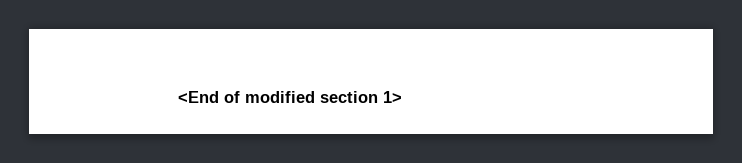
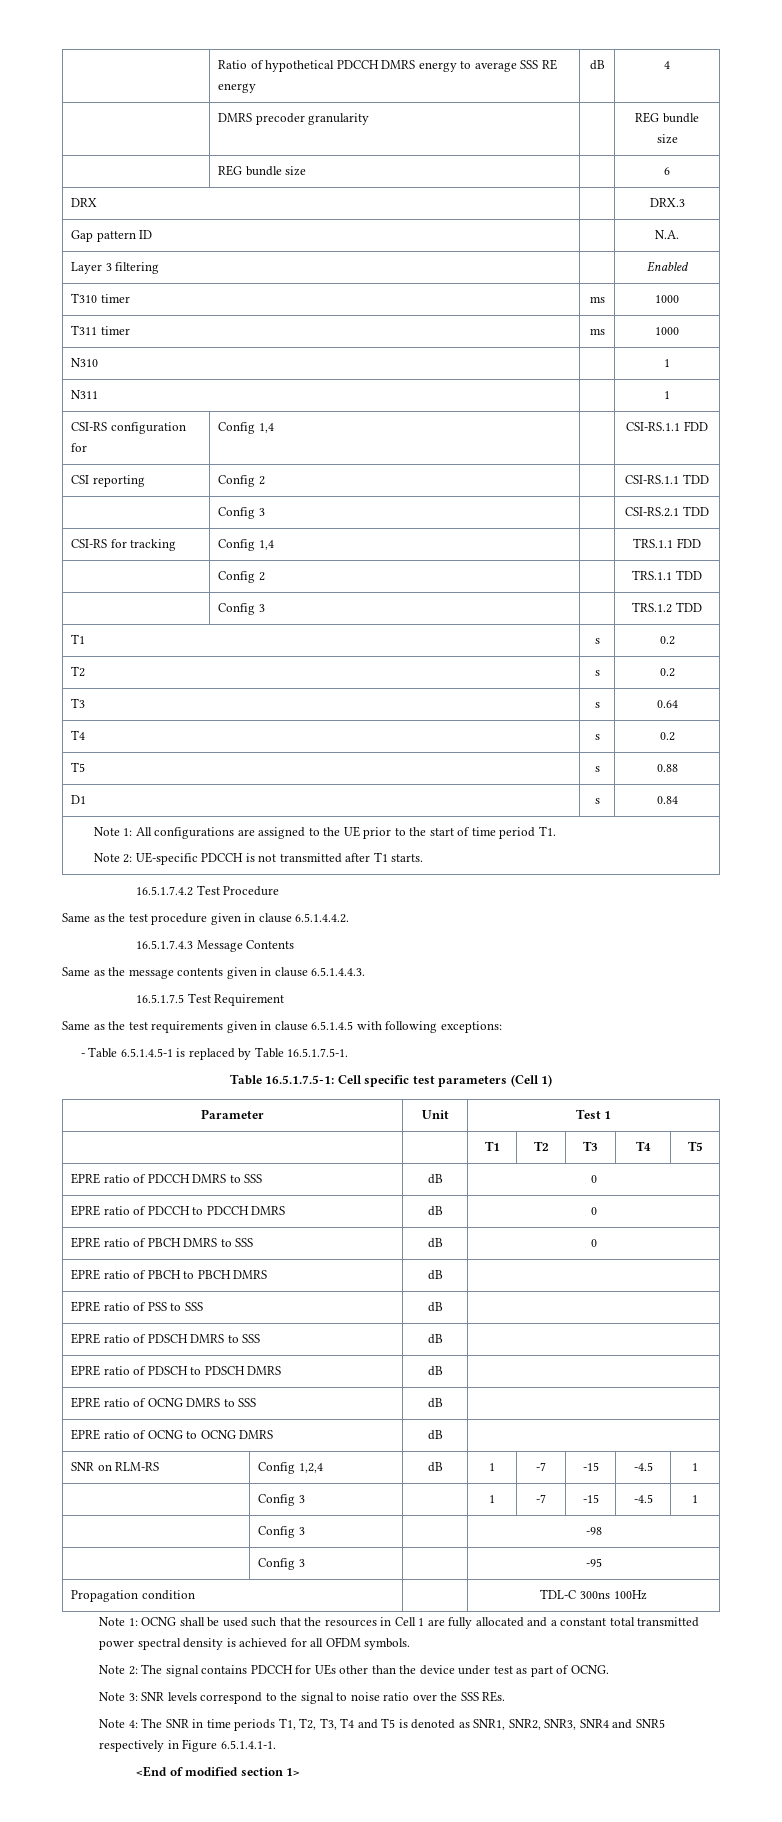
(178, 97) none -> [218,59,557,72] [218,83,257,93] [589,60,605,70] [664,61,670,69] [218,113,370,125] [635,112,699,123] [656,134,678,144] [218,165,307,176] [664,167,670,175] [71,198,98,207] [649,198,685,207] [71,230,153,242] [655,230,679,239] [71,262,160,274] [647,261,689,272] [71,293,130,303] [589,296,605,303] [655,295,679,303] [71,325,130,335] [589,328,605,335] [655,327,679,335] [71,358,99,367] [664,359,670,367] [71,390,99,399] [664,391,670,399] [71,422,186,434] [71,443,88,452] [218,422,274,434] [626,421,708,431] [71,475,145,487] [218,475,265,487] [625,474,709,484] [218,507,265,519] [625,506,709,517] [71,539,177,551] [218,539,274,551] [633,538,701,548] [218,571,265,583] [632,570,702,580] [218,603,265,615] [632,602,702,613] [71,634,86,644] [594,638,600,644] [659,636,675,645] [71,666,86,677] [594,670,600,676] [659,668,675,677] [71,698,86,708] [594,702,600,708] [656,700,678,708] [71,730,86,740] [594,734,600,740] [659,732,675,741] [71,762,86,772] [594,766,600,772] [656,764,678,772] [71,795,87,804] [594,798,600,804] [656,796,678,804] [93,826,556,839] [93,852,424,865] [136,885,280,896] [62,913,350,925] [136,940,295,952] [62,967,366,979] [136,993,285,1006] [62,1021,502,1033] [80,1047,349,1060] [229,1074,553,1087] [201,1109,264,1119] [421,1110,449,1119] [575,1109,612,1119] [484,1141,500,1151] [533,1141,549,1151] [583,1141,598,1151] [635,1141,651,1151] [687,1141,703,1151] [71,1173,263,1184] [427,1174,443,1184] [590,1175,597,1183] [71,1205,286,1216] [427,1206,443,1216] [590,1207,597,1215] [71,1237,254,1248] [427,1238,443,1248] [590,1239,597,1247] [71,1269,268,1280] [427,1270,443,1280] [71,1301,203,1312] [427,1302,443,1312] [71,1333,261,1344] [427,1334,443,1344] [71,1365,282,1376] [427,1366,443,1376] [71,1397,257,1408] [427,1398,443,1408] [71,1429,274,1440] [427,1430,443,1440] [71,1462,160,1471] [258,1462,323,1474] [427,1462,443,1472] [489,1463,495,1471] [536,1462,546,1471] [582,1462,599,1471] [633,1462,653,1471] [692,1463,698,1471] [258,1494,305,1506] [489,1495,495,1503] [536,1494,546,1503] [582,1494,599,1503] [633,1494,653,1503] [692,1495,698,1503] [258,1526,305,1538] [585,1527,602,1535] [258,1558,305,1570] [585,1558,602,1567] [71,1590,195,1602] [540,1589,647,1600] [99,1617,700,1629] [99,1637,411,1650] [99,1664,609,1677] [99,1691,506,1704] [99,1718,665,1731] [99,1739,276,1752] | Ratio of hypothetical PDCCH DMRS energy to average SSS RE energy | dB | 4 // | DMRS precoder granularity | | REG bundle size // | REG bundle size | | 6 // DRX | | DRX.3 // Gap pattern ID | | N.A. // Layer 3 filtering | | Enabled // T310 timer | ms | 1000 // T311 timer | ms | 1000 // N310 | | 1 // N311 | | 1 // CSI-RS configuration for | Config 1,4 | | CSI-RS.1.1 FDD // CSI reporting | Config 2 | | CSI-RS.1.1 TDD // | Config 3 | | CSI-RS.2.1 TDD // CSI-RS for tracking | Config 1,4 | | TRS.1.1 FDD // | Config 2 | | TRS.1.1 TDD // | Config 3 | | TRS.1.2 TDD // T1 | s | 0.2 // T2 | s | 0.2 // T3 | s | 0.64 // T4 | s | 0.2 // T5 | s | 0.88 // D1 | s | 0.84 // Note 1: All configurations are assigned to the UE prior to the start of time period T1. // Note 2: UE-specific PDCCH is not transmitted after T1 starts. // 16.5.1.7.4.2 Test Procedure // Same as the test procedure given in clause 6.5.1.4.4.2. // 16.5.1.7.4.3 Message Contents // Same as the message contents given in clause 6.5.1.4.4.3. // 16.5.1.7.5 Test Requirement // Same as the test requirements given in clause 6.5.1.4.5 with following exceptions: // - Table 6.5.1.4.5-1 is replaced by Table 16.5.1.7.5-1. // Table 16.5.1.7.5-1: Cell specific test parameters (Cell 1) // Parameter | Unit | Test 1 // | | T1 | T2 | T3 | T4 | T5 // EPRE ratio of PDCCH DMRS to SSS | dB | 0 // EPRE ratio of PDCCH to PDCCH DMRS | dB | 0 // EPRE ratio of PBCH DMRS to SSS | dB | 0 // EPRE ratio of PBCH to PBCH DMRS | dB | // EPRE ratio of PSS to SSS | dB | // EPRE ratio of PDSCH DMRS to SSS | dB | // EPRE ratio of PDSCH to PDSCH DMRS | dB | // EPRE ratio of OCNG DMRS to SSS | dB | // EPRE ratio of OCNG to OCNG DMRS | dB | // SNR on RLM-RS | Config 1,2,4 | dB | 1 | -7 | -15 | -4.5 | 1 // | Config 3 | | 1 | -7 | -15 | -4.5 | 1 // | Config 3 | | -98 // | Config 3 | | -95 // Propagation condition | | TDL-C 300ns 100Hz // Note 1: OCNG shall be used such that the resources in Cell 1 are fully allocated and a constant total transmitted power spectral density is achieved for all OFDM symbols. // Note 2: The signal contains PDCCH for UEs other than the device under test as part of OCNG. // Note 3: SNR levels correspond to the signal to noise ratio over the SSS REs. // Note 4: The SNR in time periods T1, T2, T3, T4 and T5 is denoted as SNR1, SNR2, SNR3, SNR4 and SNR5 respectively in Figure 6.5.1.4.1-1. //

